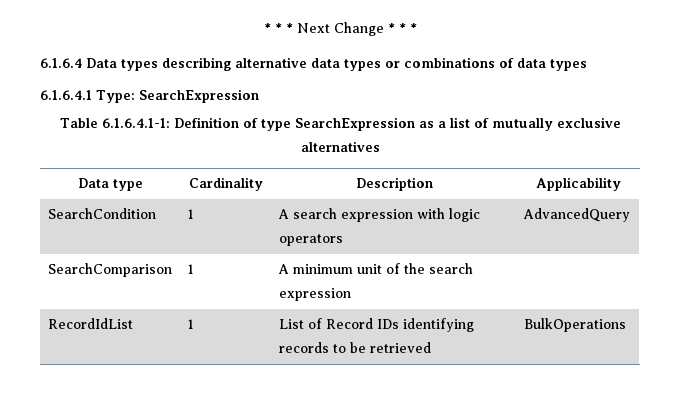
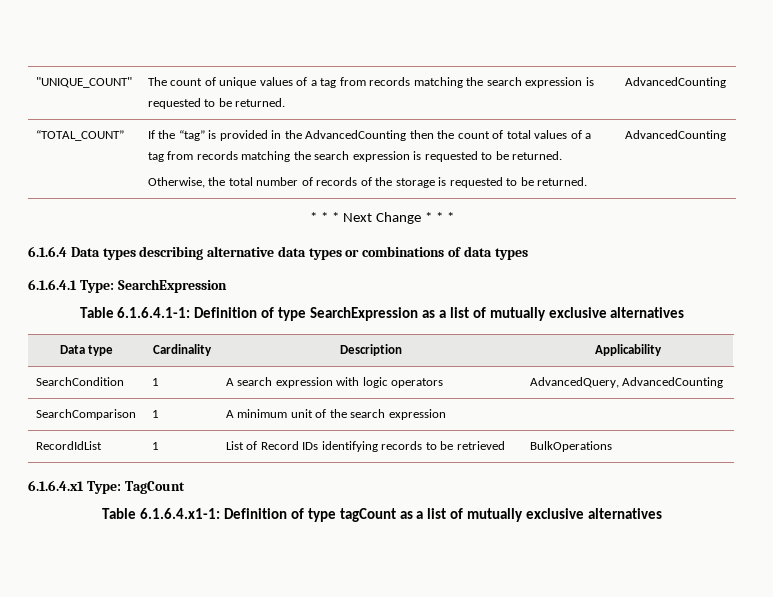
(263, 28) none -> [35,77,132,88] [147,77,594,88] [147,98,286,109] [624,77,726,88] [35,130,124,141] [147,130,592,141] [147,151,563,162] [147,177,588,188] [624,130,726,141] "UNIQUE_COUNT" | The count of unique values of a tag from records matching the search expression is requested to be returned. | AdvancedCounting // “TOTAL_COUNT” | If the “tag” is provided in the AdvancedCounting then the count of total values of a tag from records matching the search expression is requested to be returned. // Otherwise, the total number of records of the storage is requested to be returned. | AdvancedCounting //
[522,208,630,222] AdvancedQuery -> [529,377,724,388] AdvancedQuery, AdvancedCounting
(626, 325) none -> [28,480,185,494] [102,508,662,522] // 6.1.6.4.x1 Type: TagCount // Table 6.1.6.4.x1-1: Definition of type tagCount as a list of mutually exclusive alternatives

